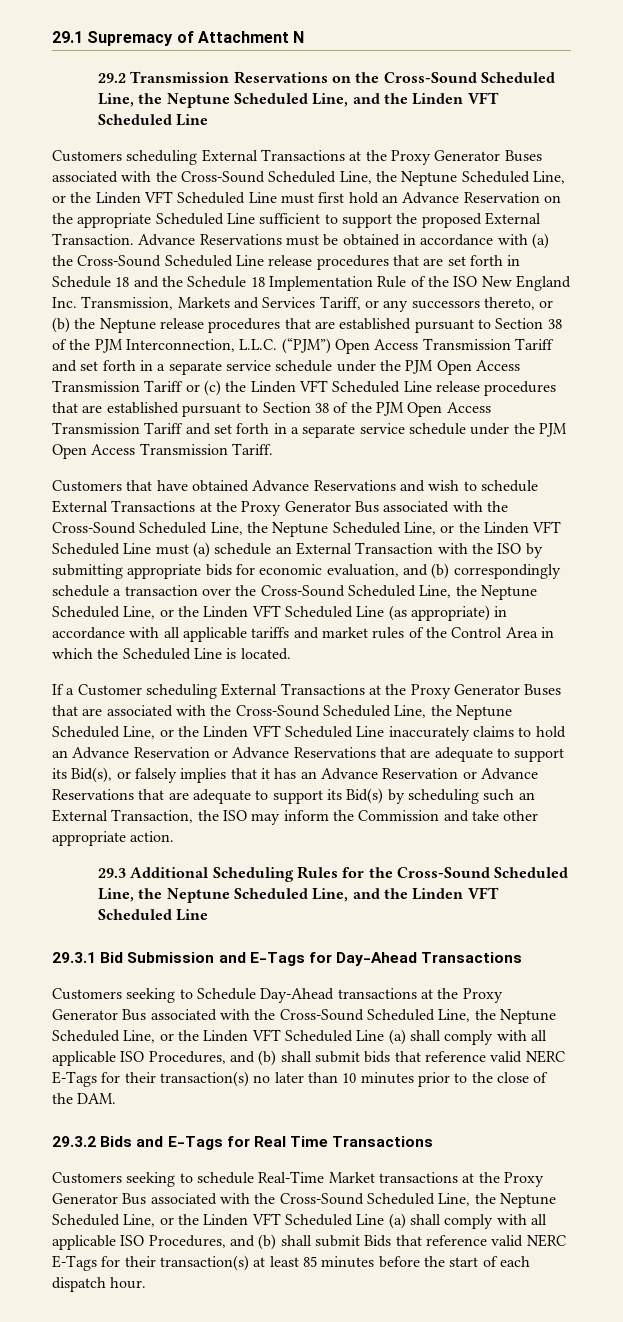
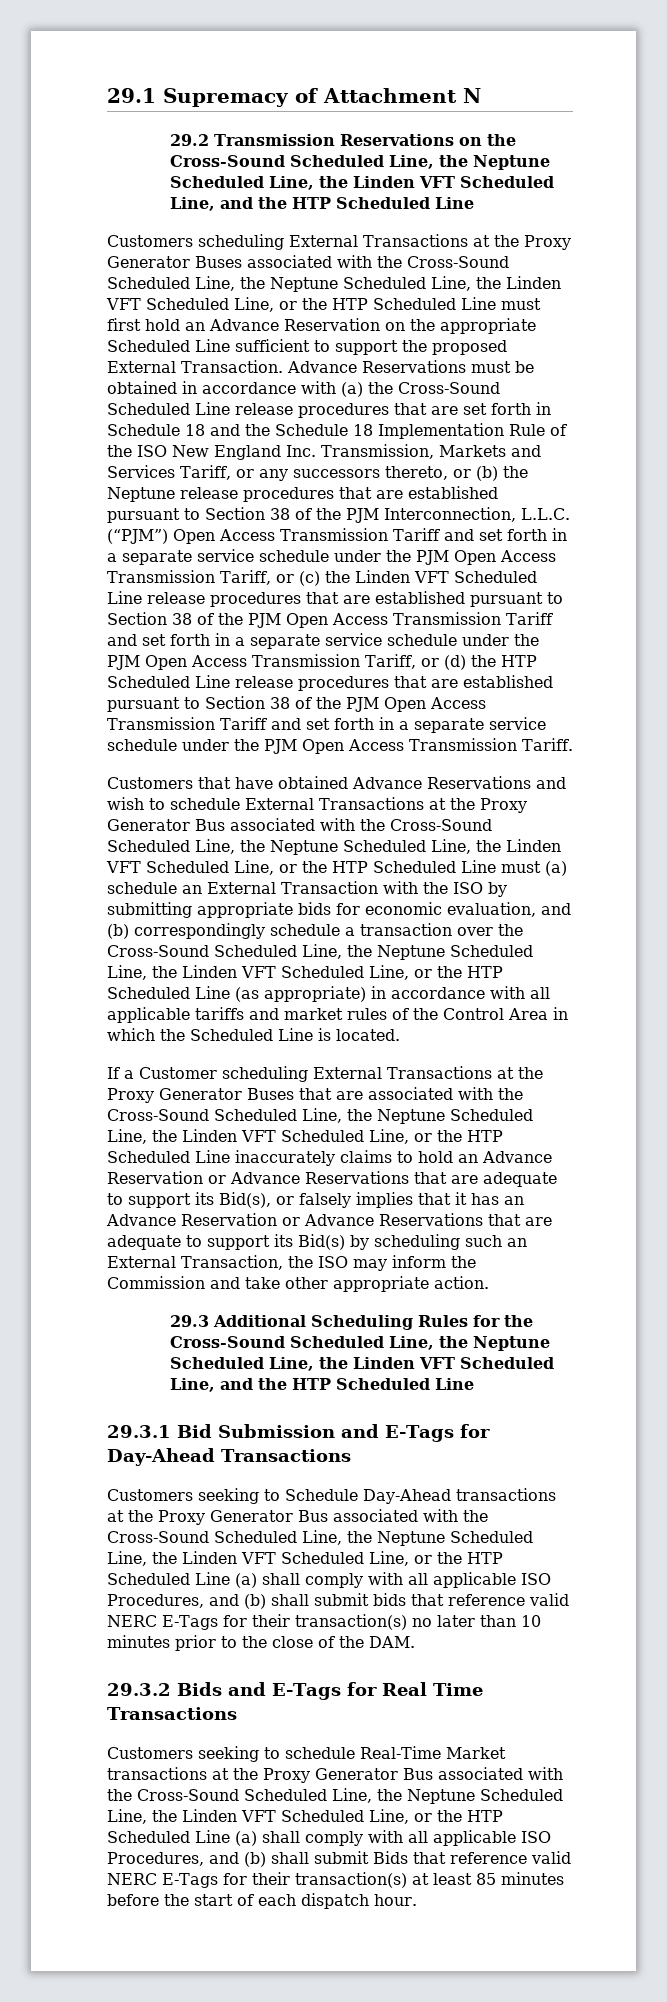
[352,92,499,105] [97,114,172,125] and the Linden VFT Scheduled -> [318,176,554,188] [169,197,430,211] the Linden VFT Scheduled Line, and the HTP Scheduled
[52,191,246,204] or the Linden VFT Scheduled -> [476,276,561,289] [106,297,456,312] the Linden VFT Scheduled Line, or the HTP Scheduled
[144,380,184,392] Tariff -> [220,570,271,585] Tariff,
(228, 449) none -> [365,654,537,670] [107,675,553,691] [107,696,486,712] [107,717,546,733] [107,738,517,754] Tariff, or (d) the HTP Scheduled Line release procedures that are established pursuant to Section 38 of the PJM Open Access Transmission Tariff and set forth in a separate service schedule under the PJM Open Access Transmission
[440,521,562,534] [52,543,120,555] or the Linden VFT Scheduled -> [476,839,561,852] [106,860,456,875] the Linden VFT Scheduled Line, or the HTP Scheduled
[159,605,353,618] or the Linden VFT Scheduled -> [152,965,503,980] [107,987,190,999] the Linden VFT Scheduled Line, or the HTP Scheduled
[159,725,353,738] or the Linden VFT Scheduled -> [152,1129,503,1144] [107,1151,190,1163] the Linden VFT Scheduled Line, or the HTP Scheduled
[352,887,499,900] [97,909,172,920] and the Linden VFT Scheduled -> [318,1357,554,1369] [169,1378,430,1392] the Linden VFT Scheduled Line, and the HTP Scheduled
[159,1029,353,1042] or the Linden VFT Scheduled -> [152,1551,503,1566] [107,1573,190,1585] the Linden VFT Scheduled Line, or the HTP Scheduled
[159,1213,353,1226] or the Linden VFT Scheduled -> [152,1809,503,1824] [107,1831,190,1843] the Linden VFT Scheduled Line, or the HTP Scheduled

